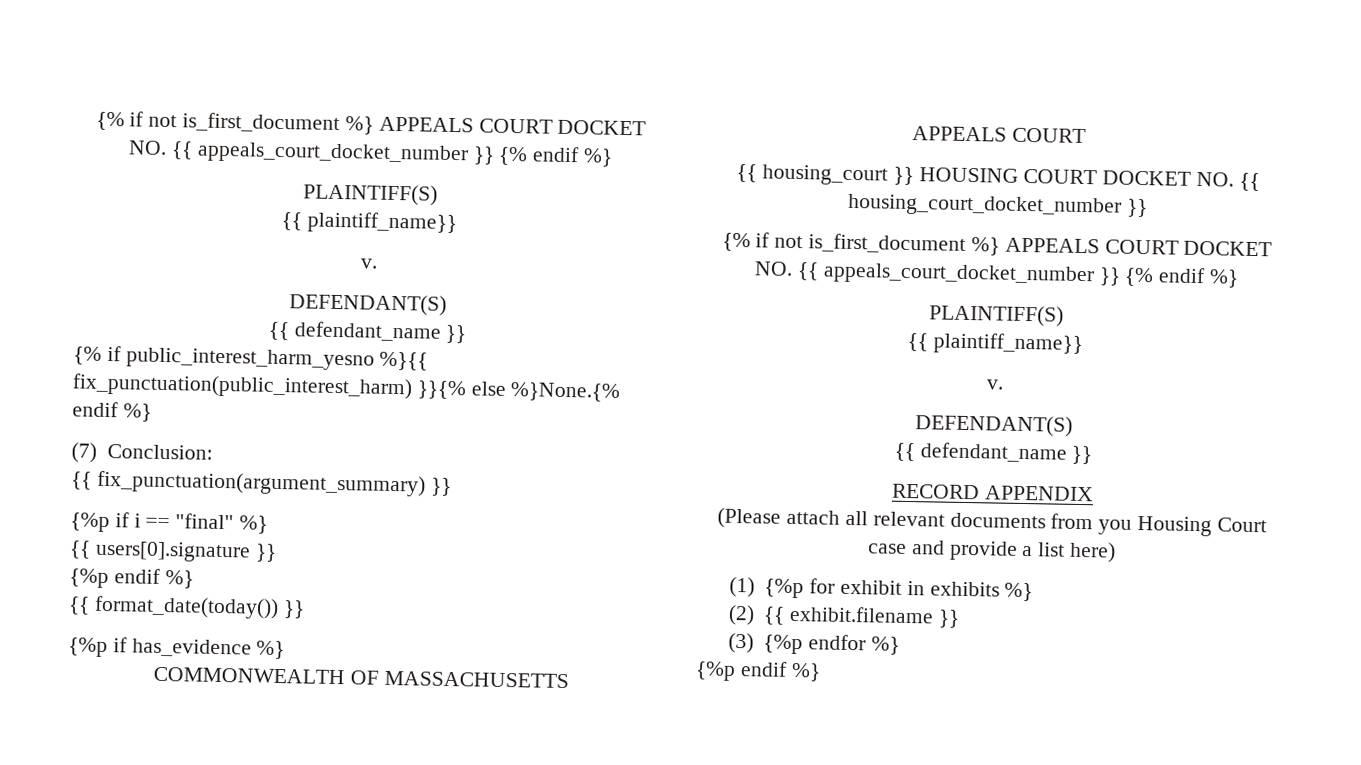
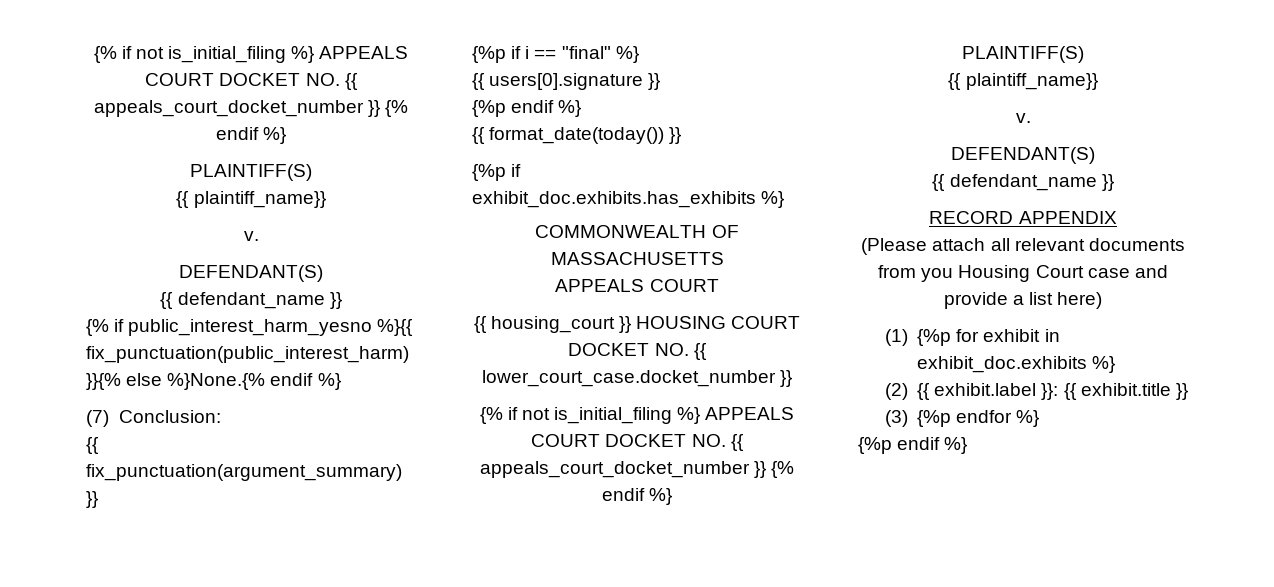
[95,111,341,134] {% if not is_first_document -> [93,46,287,63] {% if not is_initial_filing
[131,638,252,658] has_evidence -> [472,191,756,208] exhibit_doc.exhibits.has_exhibits
[847,193,1123,218] housing_court_docket_number -> [481,370,776,387] lower_court_case.docket_number
[808,233,967,254] is_first_document -> [554,407,673,424] is_initial_filing
[929,581,1000,597] exhibits -> [917,356,1088,373] exhibit_doc.exhibits
[789,605,935,624] exhibit.filename -> [934,383,1171,400] exhibit.label }}: {{ exhibit.title

